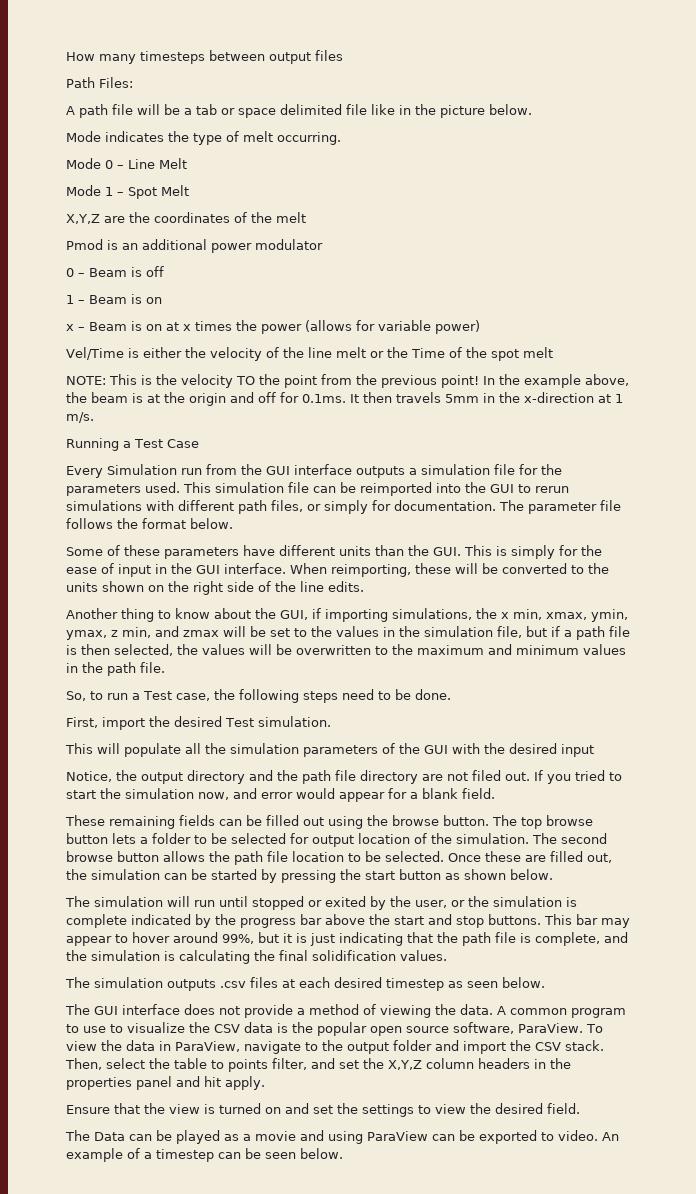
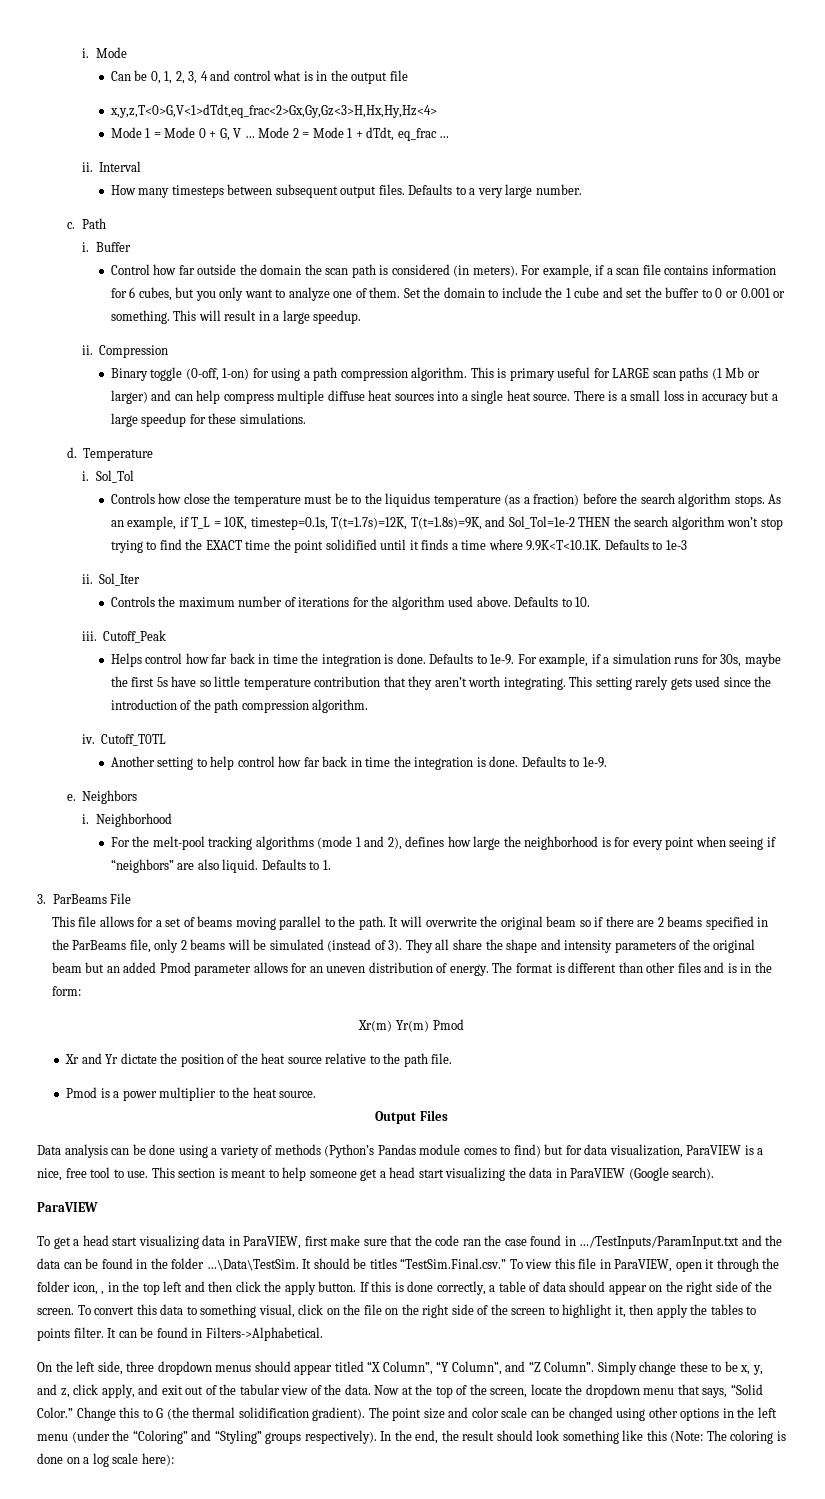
[66,50,343,64] [66,77,133,88] [66,104,532,118] [66,131,341,145] [66,158,187,169] [66,185,189,199] [66,212,306,224] [66,239,323,253] [66,266,164,277] [66,294,162,304] [66,320,480,334] [66,347,553,361] [66,374,629,388] [66,392,623,406] [66,412,94,423] [66,438,199,451] [66,464,562,478] [66,482,569,496] [66,500,621,514] [66,518,233,529] [66,545,602,559] [66,563,609,577] [66,581,364,595] [66,608,628,622] [66,626,630,640] [66,644,626,656] [66,662,165,676] [66,689,451,703] [66,716,331,730] [65,743,594,757] [66,770,622,784] [66,788,495,802] [65,815,593,829] [66,833,607,847] [66,851,612,865] [66,869,553,883] [65,896,577,910] [66,914,630,928] [66,932,628,946] [66,950,447,964] [65,977,545,991] [65,1004,626,1018] [66,1022,603,1036] [66,1040,604,1054] [65,1058,571,1072] [66,1076,265,1090] [66,1103,580,1117] [65,1130,619,1144] [66,1148,343,1162] How many timesteps between output files // Path Files: // A path file will be a tab or space delimited file like in the picture below. // Mode indicates the type of melt occurring. // Mode 0 – Line Melt // Mode 1 – Spot Melt // X,Y,Z are the coordinates of the melt // Pmod is an additional power modulator // 0 – Beam is off // 1 – Beam is on // x – Beam is on at x times the power (allows for variable power) // Vel/Time is either the velocity of the line melt or the Time of the spot melt // NOTE: This is the velocity TO the point from the previous point! In the example above, the beam is at the origin and off for 0.1ms. It then travels 5mm in the x-direction at 1 m/s. // Running a Test Case // Every Simulation run from the GUI interface outputs a simulation file for the parameters used. This simulation file can be reimported into the GUI to rerun simulations with different path files, or simply for documentation. The parameter file follows the format below. // Some of these parameters have different units than the GUI. This is simply for the ease of input in the GUI interface. When reimporting, these will be converted to the units shown on the right side of the line edits. // Another thing to know about the GUI, if importing simulations, the x min, xmax, ymin, ymax, z min, and zmax will be set to the values in the simulation file, but if a path file is then selected, the values will be overwritten to the maximum and minimum values in the path file. // So, to run a Test case, the following steps need to be done. // First, import the desired Test simulation. // This will populate all the simulation parameters of the GUI with the desired input // Notice, the output directory and the path file directory are not filed out. If you tried to start the simulation now, and error would appear for a blank field. // These remaining fields can be filled out using the browse button. The top browse button lets a folder to be selected for output location of the simulation. The second browse button allows the path file location to be selected. Once these are filled out, the simulation can be started by pressing the start button as shown below. // The simulation will run until stopped or exited by the user, or the simulation is complete indicated by the progress bar above the start and stop buttons. This bar may appear to hover around 99%, but it is just indicating that the path file is complete, and the simulation is calculating the final solidification values. // The simulation outputs .csv files at each desired timestep as seen below. // The GUI interface does not provide a method of viewing the data. A common program to use to visualize the CSV data is the popular open source software, ParaView. To view the data in ParaView, navigate to the output folder and import the CSV stack. Then, select the table to points filter, and set the X,Y,Z column headers in the properties panel and hit apply. // Ensure that the view is turned on and set the settings to view the desired field. // The Data can be played as a movie and using ParaView can be exported to video. An example of a timestep can be seen below. -> [81,47,128,58] [110,70,408,84] [109,104,437,118] [110,127,450,141] [81,161,142,172] [110,184,582,198] [66,218,106,229] [81,242,132,252] [110,264,776,278] [110,287,786,301] [110,310,362,324] [81,345,169,358] [110,367,760,381] [110,390,778,404] [110,413,306,427] [66,447,154,461] [81,470,135,483] [110,493,782,507] [110,516,783,530] [110,539,687,553] [81,573,141,586] [110,596,591,610] [81,630,167,643] [110,653,781,667] [110,676,772,690] [110,699,369,713] [81,734,167,746] [110,756,607,770] [66,790,138,804] [81,813,173,827] [110,836,776,850] [110,859,331,873] [37,893,132,904] [51,916,769,930] [51,939,756,953] [51,962,772,976] [51,986,81,996] [358,1019,464,1032] [65,1053,453,1067] [66,1087,317,1101] [375,1110,448,1124] [37,1144,764,1158] [37,1167,715,1181] [37,1202,98,1212] [37,1235,783,1249] [37,1258,780,1272] [37,1281,772,1295] [37,1304,757,1318] [37,1327,323,1341] [37,1361,763,1375] [37,1384,763,1398] [37,1407,777,1421] [37,1430,786,1444] [37,1453,174,1467] i. Mode // Can be 0, 1, 2, 3, 4 and control what is in the output file // x,y,z,T<0>G,V<1>dTdt,eq_frac<2>Gx,Gy,Gz<3>H,Hx,Hy,Hz<4> // Mode 1 = Mode 0 + G, V … Mode 2 = Mode 1 + dTdt, eq_frac … // ii. Interval // How many timesteps between subsequent output files. Defaults to a very large number. // c. Path // i. Buffer // Control how far outside the domain the scan path is considered (in meters). For example, if a scan file contains information for 6 cubes, but you only want to analyze one of them. Set the domain to include the 1 cube and set the buffer to 0 or 0.001 or something. This will result in a large speedup. // ii. Compression // Binary toggle (0-off, 1-on) for using a path compression algorithm. This is primary useful for LARGE scan paths (1 Mb or larger) and can help compress multiple diffuse heat sources into a single heat source. There is a small loss in accuracy but a large speedup for these simulations. // d. Temperature // i. Sol_Tol // Controls how close the temperature must be to the liquidus temperature (as a fraction) before the search algorithm stops. As an example, if T_L = 10K, timestep=0.1s, T(t=1.7s)=12K, T(t=1.8s)=9K, and Sol_Tol=1e-2 THEN the search algorithm won’t stop trying to find the EXACT time the point solidified until it finds a time where 9.9K<T<10.1K. Defaults to 1e-3 // ii. Sol_Iter // Controls the maximum number of iterations for the algorithm used above. Defaults to 10. // iii. Cutoff_Peak // Helps control how far back in time the integration is done. Defaults to 1e-9. For example, if a simulation runs for 30s, maybe the first 5s have so little temperature contribution that they aren’t worth integrating. This setting rarely gets used since the introduction of the path compression algorithm. // iv. Cutoff_T0TL // Another setting to help control how far back in time the integration is done. Defaults to 1e-9. // e. Neighbors // i. Neighborhood // For the melt-pool tracking algorithms (mode 1 and 2), defines how large the neighborhood is for every point when seeing if “neighbors” are also liquid. Defaults to 1. // 3. ParBeams File // This file allows for a set of beams moving parallel to the path. It will overwrite the original beam so if there are 2 beams specified in the ParBeams file, only 2 beams will be simulated (instead of 3). They all share the shape and intensity parameters of the original beam but an added Pmod parameter allows for an uneven distribution of energy. The format is different than other files and is in the form: // Xr(m) Yr(m) Pmod // Xr and Yr dictate the position of the heat source relative to the path file. // Pmod is a power multiplier to the heat source. // Output Files // Data analysis can be done using a variety of methods (Python’s Pandas module comes to find) but for data visualization, ParaVIEW is a nice, free tool to use. This section is meant to help someone get a head start visualizing the data in ParaVIEW (Google search). // ParaVIEW // To get a head start visualizing data in ParaVIEW, first make sure that the code ran the case found in …/TestInputs/ParamInput.txt and the data can be found in the folder …\Data\TestSim. It should be titles “TestSim.Final.csv.” To view this file in ParaVIEW, open it through the folder icon, , in the top left and then click the apply button. If this is done correctly, a table of data should appear on the right side of the screen. To convert this data to something visual, click on the file on the right side of the screen to highlight it, then apply the tables to points filter. It can be found in Filters->Alphabetical. // On the left side, three dropdown menus should appear titled “X Column”, “Y Column”, and “Z Column”. Simply change these to be x, y, and z, click apply, and exit out of the tabular view of the data. Now at the top of the screen, locate the dropdown menu that says, “Solid Color.” Change this to G (the thermal solidification gradient). The point size and color scale can be changed using other options in the left menu (under the “Coloring” and “Styling” groups respectively). In the end, the result should look something like this (Note: The coloring is done on a log scale here):

